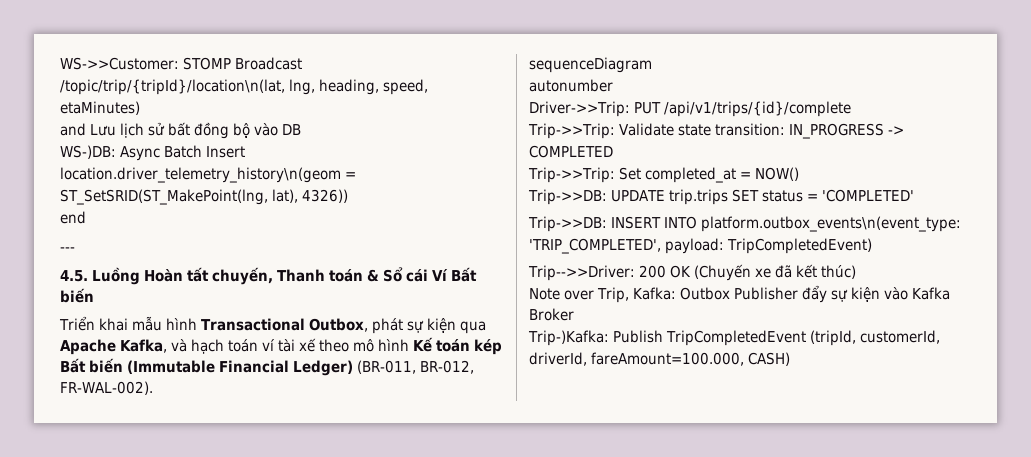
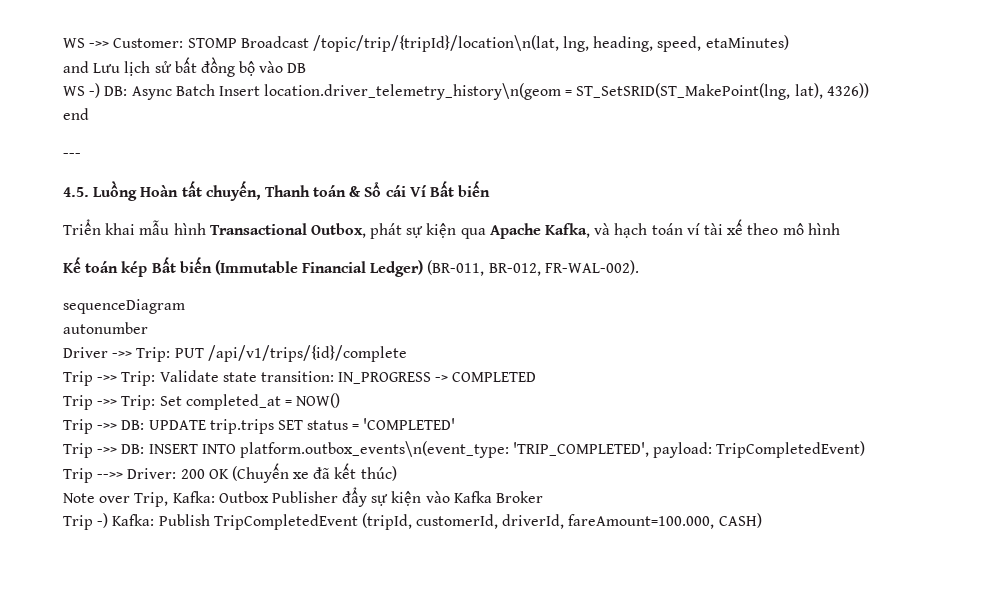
[60,57,179,70] WS->>Customer: -> [63,38,184,48] WS ->> Customer:
[60,145,116,159] WS-)DB: -> [63,83,128,98] WS -) DB:
(409, 345) none -> (840, 229) //
[529,101,630,117] Driver->>Trip: -> [63,347,171,362] Driver ->> Trip:
[528,123,615,139] Trip->>Trip: -> [63,371,156,386] Trip ->> Trip:
[528,167,615,183] Trip->>Trip: -> [63,395,156,410] Trip ->> Trip:
[528,189,607,205] Trip->>DB: -> [63,419,145,434] Trip ->> DB:
[528,216,607,232] Trip->>DB: -> [63,443,145,458] Trip ->> DB:
[528,265,635,281] Trip-->>Driver: -> [63,468,177,483] Trip -->> Driver:
[528,330,609,346] Trip-)Kafka: -> [63,513,155,530] Trip -) Kafka:

